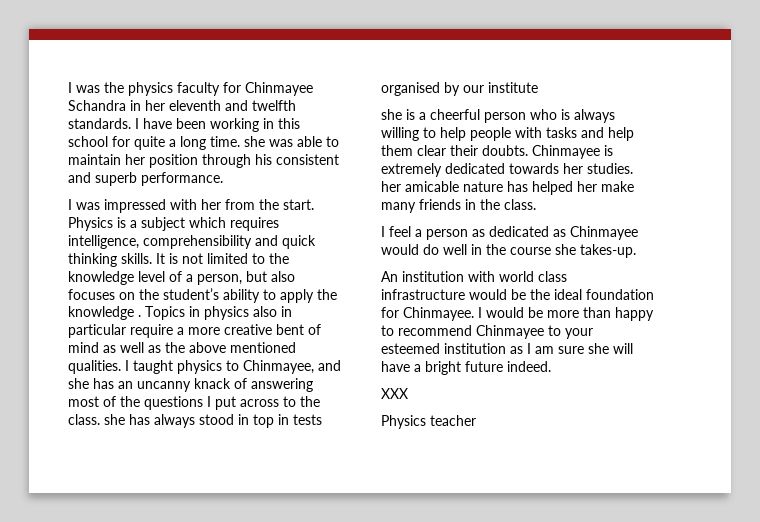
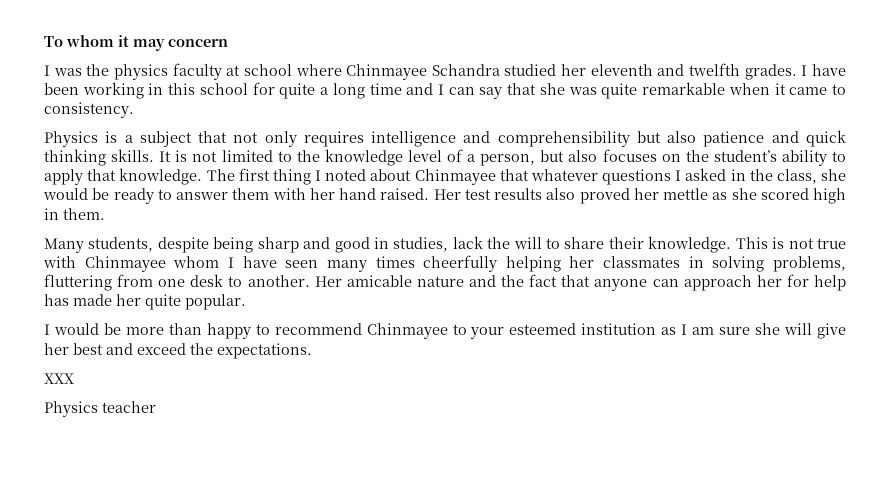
(68, 87) none -> [44,35,228,51] To whom it may concern //
[223,82,241,93] for -> [226,64,342,76] at school where
[130,100,141,111] in -> [504,64,557,76] studied
[68,118,131,129] standards. -> [744,64,797,80] grades.
[210,136,339,147] [68,154,339,168] [68,172,223,186] [68,199,314,213] [68,217,279,231] [68,235,252,249] time. she was able to maintain her position through his consistent and superb performance. // I was impressed with her from the start. Physics is a subject which requires intelligence, comprehensibility -> [369,82,847,99] [44,102,134,118] [44,131,765,147] time and I can say that she was quite remarkable when it came to consistency. // Physics is a subject that not only requires intelligence and comprehensibility but also patience
[317,289,337,300] [68,306,292,320] [68,324,321,338] [68,342,296,353] [68,360,341,374] [68,378,313,392] [68,396,320,410] [68,414,322,428] [381,82,538,96] [381,109,615,123] [381,127,634,141] [381,145,613,159] [381,163,633,177] [381,181,634,195] [381,199,536,213] [381,226,638,240] [381,244,636,258] [381,271,567,282] [381,289,654,300] [381,307,474,321] the knowledge . Topics in physics also in particular require a more creative bent of mind as well as the above mentioned qualities. I taught physics to Chinmayee, and she has an uncanny knack of answering most of the questions I put across to the class. she has always stood in top in tests organised by our institute // she is a cheerful person who is always willing to help people with tasks and help them clear their doubts. Chinmayee is extremely dedicated towards her studies. her amicable nature has helped her make many friends in the class. // I feel a person as dedicated as Chinmayee would do well in the course she takes-up. // An institution with world class infrastructure would be the ideal foundation for Chinmayee. -> [87,168,846,185] [43,188,846,204] [44,208,105,220] [44,236,847,253] [43,255,846,272] [44,274,846,291] [44,294,246,310] that knowledge. The first thing I noted about Chinmayee that whatever questions I asked in the class, she would be ready to answer them with her hand raised. Her test results also proved her mettle as she scored high in them. // Many students, despite being sharp and good in studies, lack the will to share their knowledge. This is not true with Chinmayee whom I have seen many times cheerfully helping her classmates in solving problems, fluttering from one desk to another. Her amicable nature and the fact that anyone can approach her for help has made her quite popular. //
[381,361,551,375] have a bright future indeed. -> [816,323,846,339] [44,343,312,359] give her best and exceed the expectations.

